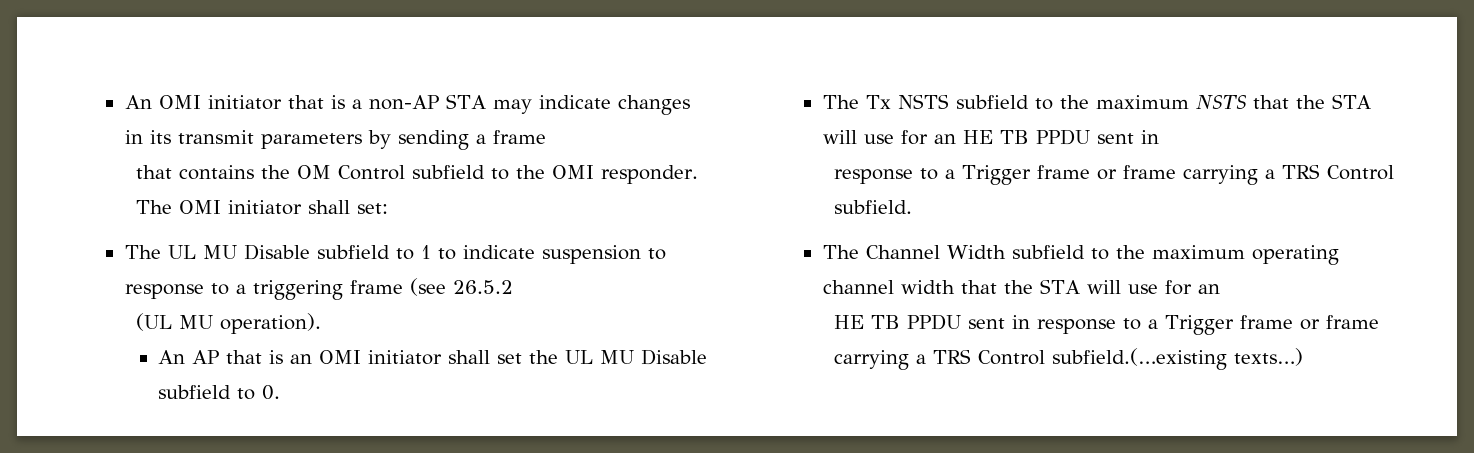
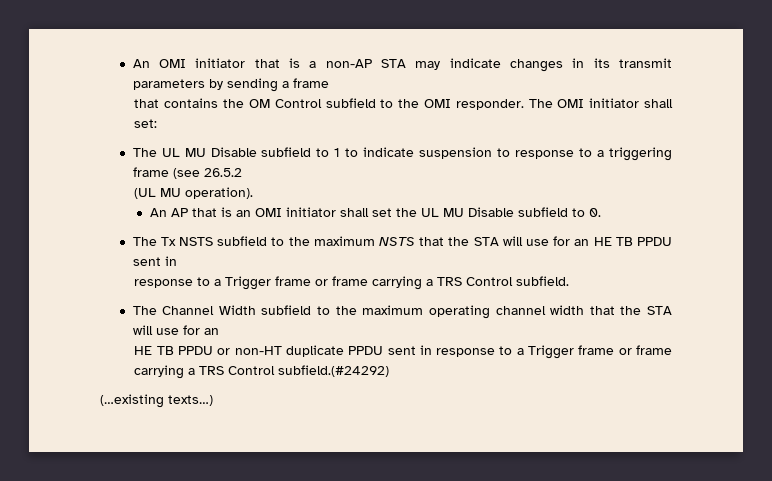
(961, 322) none -> [217,345,384,357] or non-HT duplicate PPDU
[1051,348,1227,370] subfield.(…existing -> [278,365,390,377] [100,394,164,408] subfield.(#24292) // (…existing

